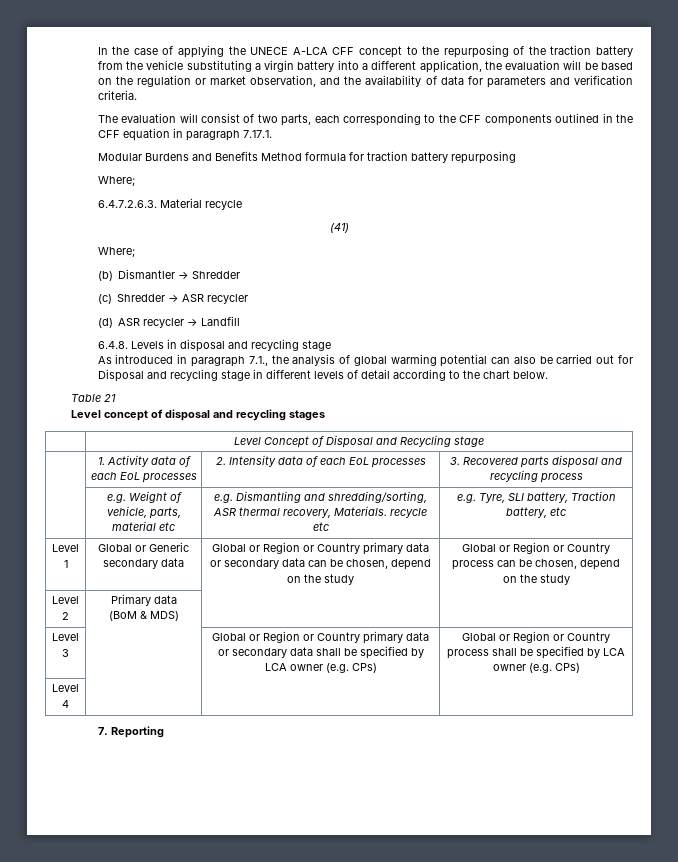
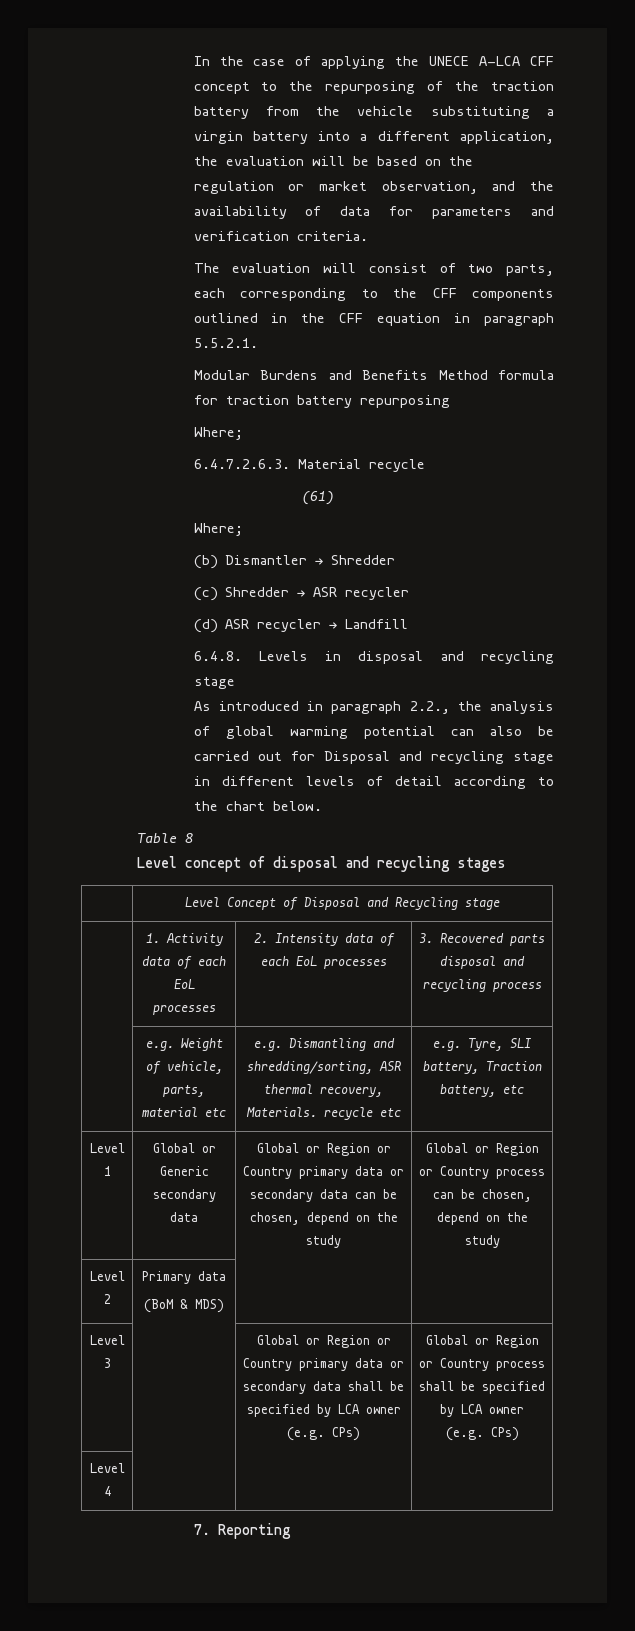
[242,130,272,138] 7.17.1. -> [193,338,258,348] 5.5.2.1.
[329,223,349,233] (41) -> [301,491,334,505] (61)
[248,356,268,366] 7.1., -> [409,701,450,714] 2.2.,
[104,394,117,402] 21 -> [185,833,194,843] 8

